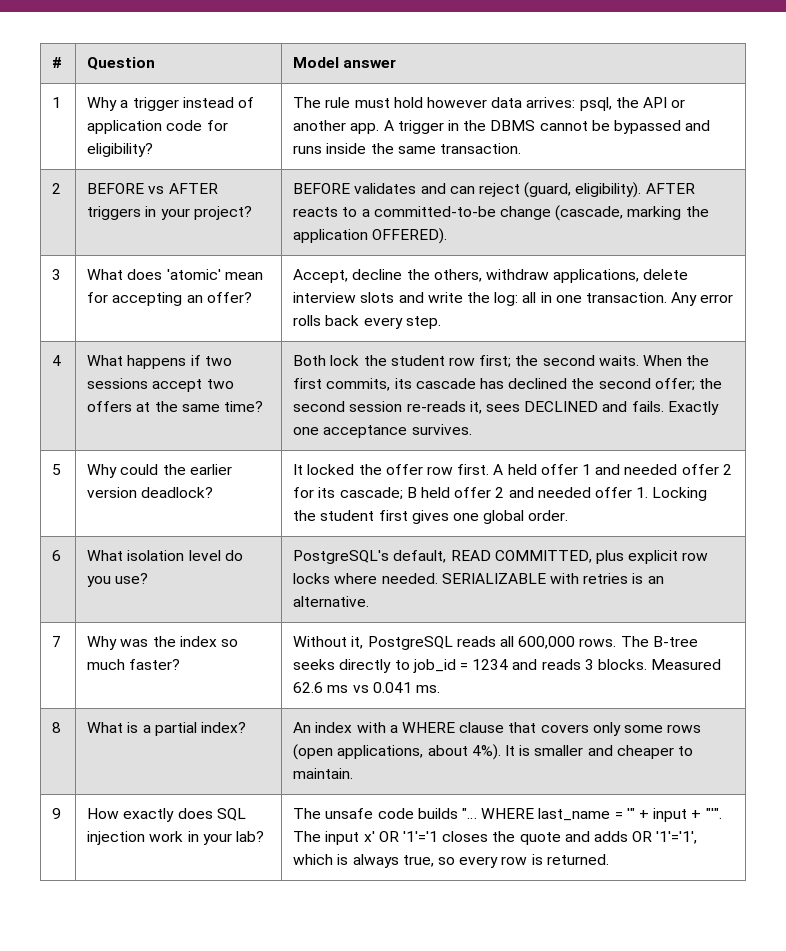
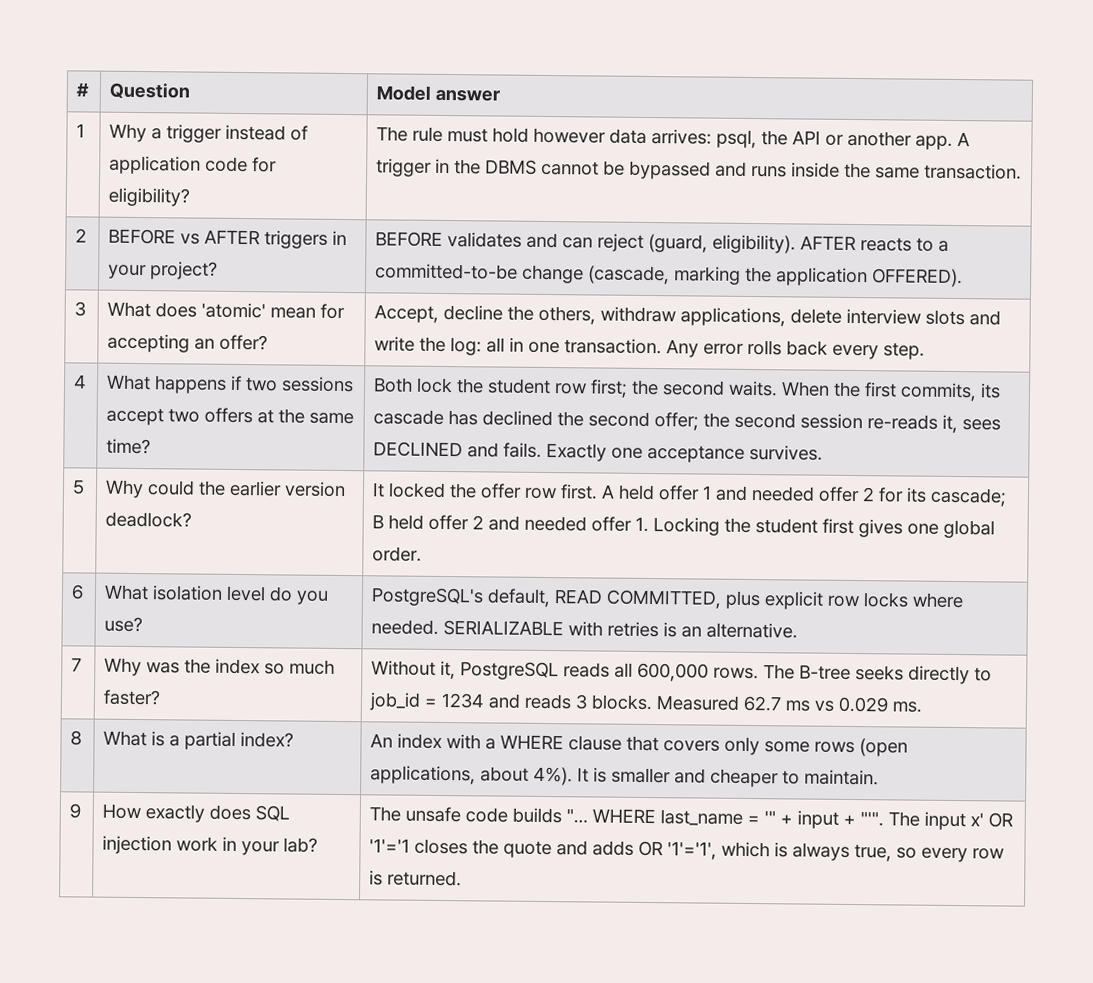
[293,682,324,693] 62.6 -> [743,695,783,712] 62.7
[372,682,412,693] 0.041 -> [838,696,890,713] 0.029

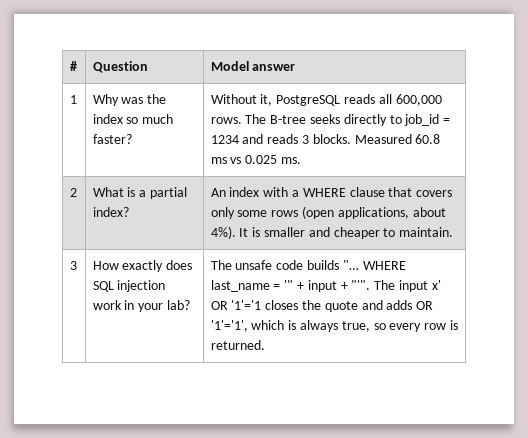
[109,123,309,143] [109,155,278,175] [108,187,191,207] [376,126,971,150] [376,158,1023,180] [75,228,88,243] [108,228,348,249] [108,261,219,280] [375,231,950,254] [375,263,964,288] [74,301,87,317] [107,301,346,320] [107,333,269,353] [374,304,1002,327] [374,336,926,360] [73,374,88,389] [106,374,355,394] [106,407,355,426] [106,438,152,455] [373,377,1002,402] [373,409,1002,434] [373,441,824,463] [72,479,86,495] [105,479,347,499] [105,511,193,528] [372,482,1008,507] [372,514,996,539] [372,546,423,562] [71,584,85,600] [104,584,330,605] [104,616,144,633] [371,587,965,610] [371,619,799,639] [71,657,83,672] | Why a trigger instead of application code for eligibility? | The rule must hold however data arrives: psql, the API or another app. A trigger in the DBMS cannot be bypassed and runs inside the same transaction. // 2 | BEFORE vs AFTER triggers in your project? | BEFORE validates and can reject (guard, eligibility). AFTER reacts to a committed-to-be change (cascade, marking the application OFFERED). // 3 | What does 'atomic' mean for accepting an offer? | Accept, decline the others, withdraw applications, delete interview slots and write the log: all in one transaction. Any error rolls back every step. // 4 | What happens if two sessions accept two offers at the same time? | Both lock the student row first; the second waits. When the first commits, its cascade has declined the second offer; the second session re-reads it, sees DECLINED and fails. Exactly one acceptance survives. // 5 | Why could the earlier version deadlock? | It locked the offer row first. A held offer 1 and needed offer 2 for its cascade; B held offer 2 and needed offer 1. Locking the student first gives one global order. // 6 | What isolation level do you use? | PostgreSQL's default, READ COMMITTED, plus explicit row locks where needed. SERIALIZABLE with retries is an alternative. // 7 -> (77, 99) none
[743,695,783,712] 62.7 -> [415,134,441,144] 60.8
[838,696,890,713] 0.029 -> [245,155,278,164] 0.025
[70,730,83,746] 8 -> [69,188,77,197] 2
[69,803,82,819] 9 -> [69,261,77,270] 3

